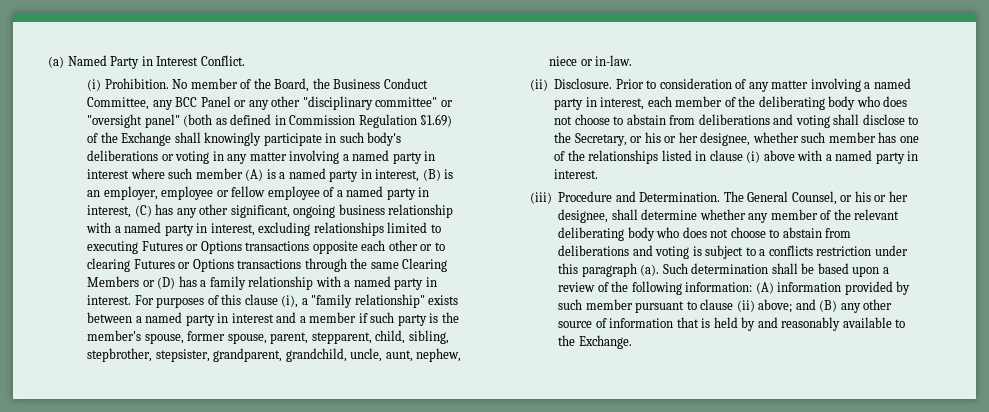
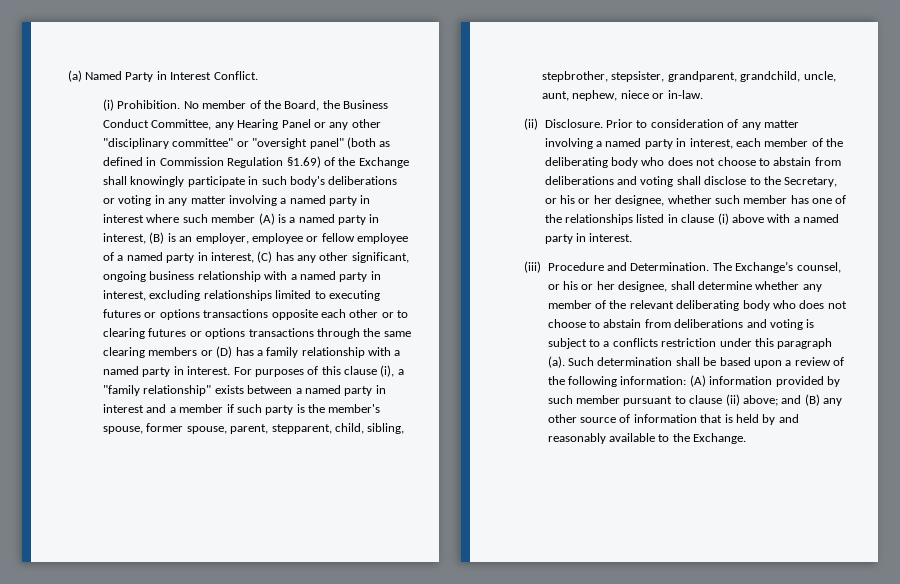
[175,97,198,107] BCC -> [237,119,279,130] Hearing
[141,241,242,254] Futures or Options -> [103,309,200,320] futures or options
[133,259,234,272] Futures or Options -> [148,328,246,339] futures or options
[402,258,448,272] [87,276,140,287] Clearing Members -> [103,347,198,358] clearing members
[747,191,837,205] General Counsel, -> [735,261,841,273] Exchange’s counsel,

